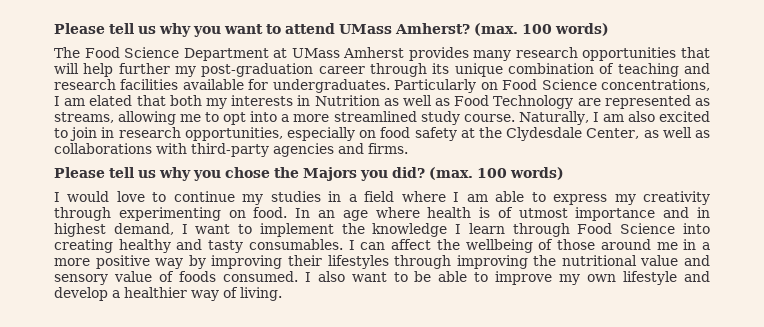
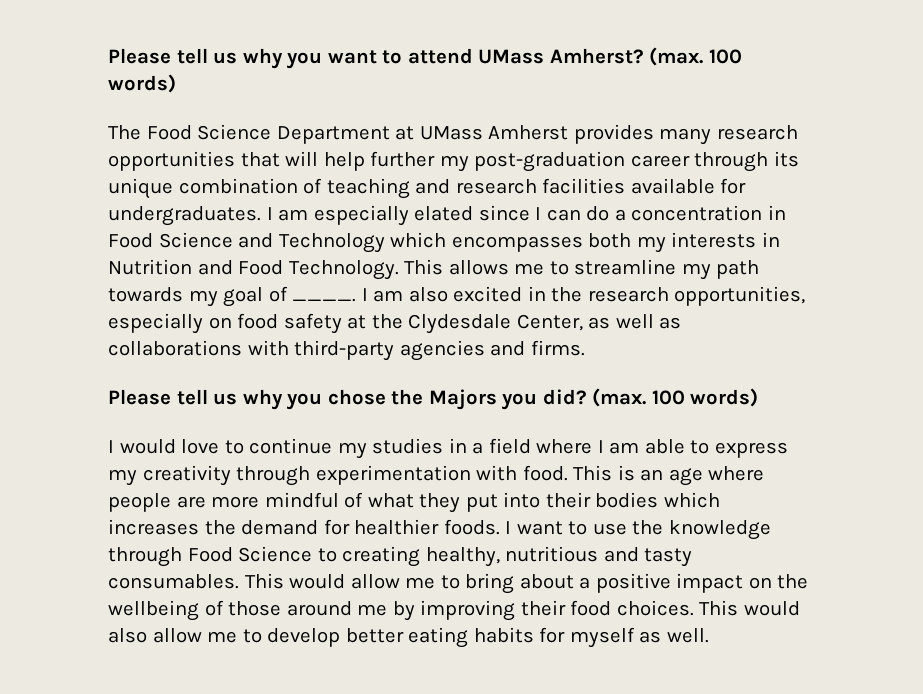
[394,79,711,93] [54,95,166,106] Particularly on Food Science concentrations, I am elated that -> [266,205,786,226] [108,232,583,253] I am especially elated since I can do a concentration in Food Science and Technology which encompasses
[383,95,710,109] [54,111,589,125] as well as Food Technology are represented as streams, allowing me to opt into a more streamlined study course. Naturally, -> [197,259,760,280] [108,286,357,307] and Food Technology. This allows me to streamline my path towards my goal of ____.
[54,127,115,141] to join in -> [527,286,583,302] in the
[118,207,711,221] [54,223,174,237] experimenting on food. In an age where health is of utmost importance and in highest demand, -> [315,465,765,486] [108,492,720,513] [108,519,500,535] experimentation with food. This is an age where people are more mindful of what they put into their bodies which increases the demand for healthier foods.
[259,223,334,237] implement -> [592,523,627,535] use
[455,223,505,234] I learn -> (771, 530) none
[682,223,710,234] [54,239,432,253] into creating healthy and tasty consumables. I can affect -> [317,546,693,567] [108,573,772,594] to creating healthy, nutritious and tasty consumables. This would allow me to bring about a positive impact on
[683,239,711,250] [54,255,710,269] [54,271,710,285] [54,287,282,301] in a more positive way by improving their lifestyles through improving the nutritional value and sensory value of foods consumed. I also want to be able to improve my own lifestyle and develop a healthier way of living. -> [392,600,800,621] [108,627,709,648] by improving their food choices. This would also allow me to develop better eating habits for myself as well.

